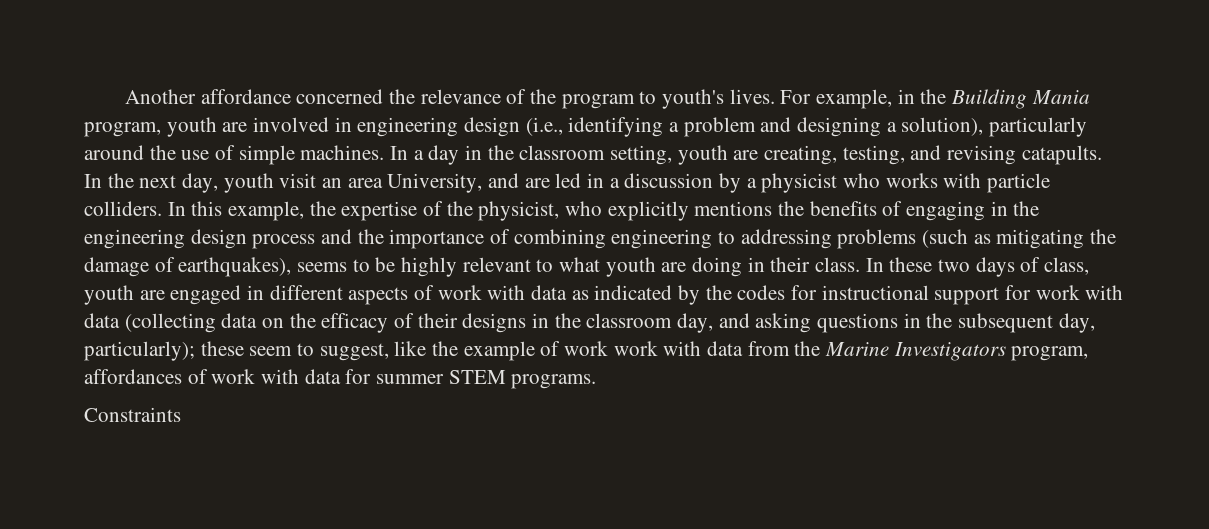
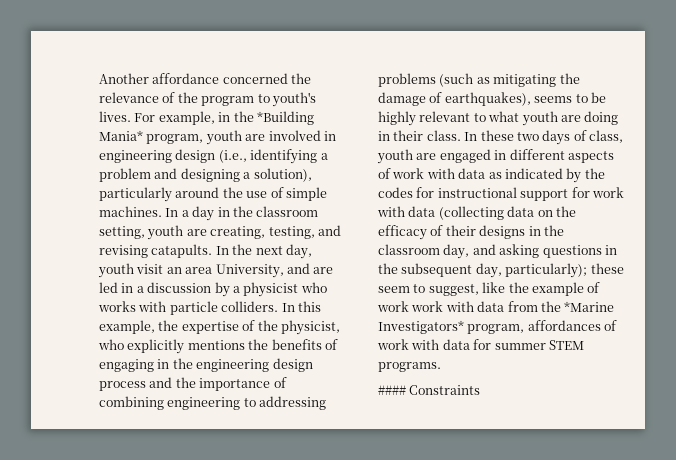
[950,89,1090,109] Building Mania -> [256,111,314,125] [99,130,143,141] *Building Mania*
[825,342,1006,361] Marine Investigators -> [564,301,615,312] [378,320,464,334] *Marine Investigators*
(597, 381) none -> [378,385,406,395] ####

